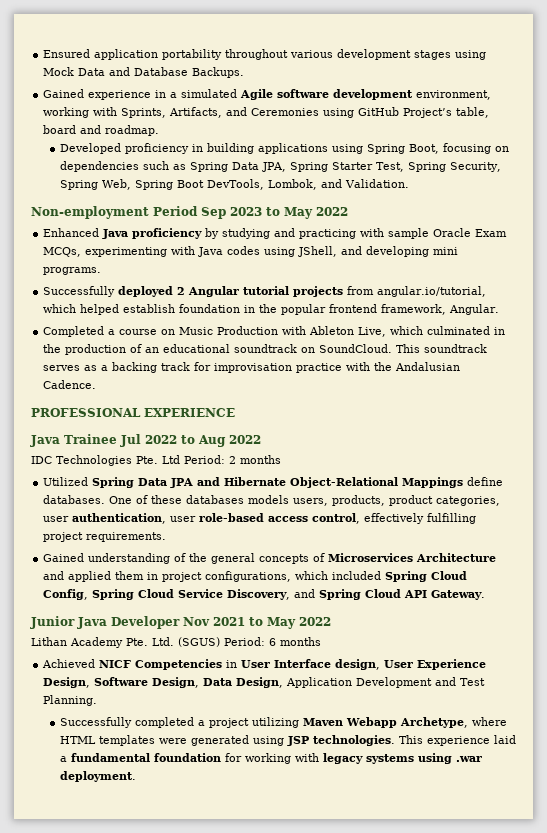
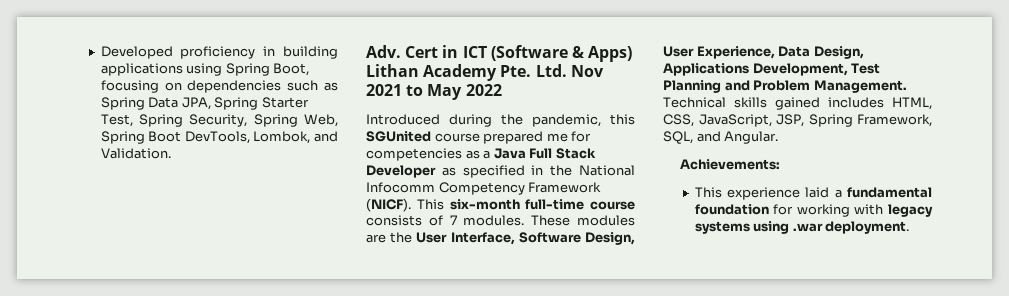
[43,49,487,60] [43,67,245,78] [43,89,492,100] [43,107,490,118] [43,125,160,136] Ensured application portability throughout various development stages using Mock Data and Database Backups. // Gained experience in a simulated Agile software development environment, working with Sprints, Artifacts, and Ceremonies using GitHub Project’s table, board and roadmap. // -> (100, 52) none
[31,206,348,219] [43,228,508,239] [43,246,459,257] [43,267,102,275] [43,286,487,297] [43,304,500,315] [43,326,506,337] [43,344,488,355] [43,362,461,373] [43,380,97,389] [31,408,235,417] [30,434,261,447] [31,455,281,466] [43,477,504,488] [43,495,501,506] [43,513,477,524] [43,532,167,542] [43,553,497,564] [43,571,468,582] [43,589,486,600] [30,616,180,629] Non-employment Period Sep 2023 to May 2022 // Enhanced Java proficiency by studying and practicing with sample Oracle Exam MCQs, experimenting with Java codes using JShell, and developing mini programs. // Successfully deployed 2 Angular tutorial projects from angular.io/tutorial, which helped establish foundation in the popular frontend framework, Angular. // Completed a course on Music Production with Ableton Live, which culminated in the production of an educational soundtrack on SoundCloud. This soundtrack serves as a backing track for improvisation practice with the Andalusian Cadence. // PROFESSIONAL EXPERIENCE // Java Trainee Jul 2022 to Aug 2022 // IDC Technologies Pte. Ltd Period: 2 months // Utilized Spring Data JPA and Hibernate Object-Relational Mappings define databases. One of these databases models users, products, product categories, user authentication, user role-based access control, effectively fulfilling project requirements. // Gained understanding of the general concepts of Microservices Architecture and applied them in project configurations, which included Spring Cloud Config, Spring Cloud Service Discovery, and Spring Cloud API Gateway. // Junior Java Developer -> [366,45,633,62] [366,64,567,81] Adv. Cert in ICT (Software & Apps) Lithan Academy Pte. Ltd.
[31,637,321,648] [42,659,487,670] [43,677,486,688] [43,695,98,706] [59,717,507,728] [59,735,395,746] Lithan Academy Pte. Ltd. (SGUS) Period: 6 months // Achieved NICF Competencies in User Interface design, User Experience Design, Software Design, Data Design, Application Development and Test Planning. // Successfully completed a project utilizing Maven Webapp Archetype, where HTML templates were generated using JSP technologies. -> [366,114,635,127] [366,131,592,144] [366,148,596,161] [366,165,635,178] [366,182,602,195] [366,198,635,212] [366,215,635,226] [366,232,635,245] [663,46,864,59] [663,63,881,76] [663,80,907,93] [663,97,932,110] [663,114,932,127] [663,131,779,144] [680,159,781,170] Introduced during the pandemic, this SGUnited course prepared me for competencies as a Java Full Stack Developer as specified in the National Infocomm Competency Framework (NICF). This six-month full-time course consists of 7 modules. These modules are the User Interface, Software Design, User Experience, Data Design, Applications Development, Test Planning and Problem Management. Technical skills gained includes HTML, CSS, JavaScript, JSP, Spring Framework, SQL, and Angular. // Achievements: //

